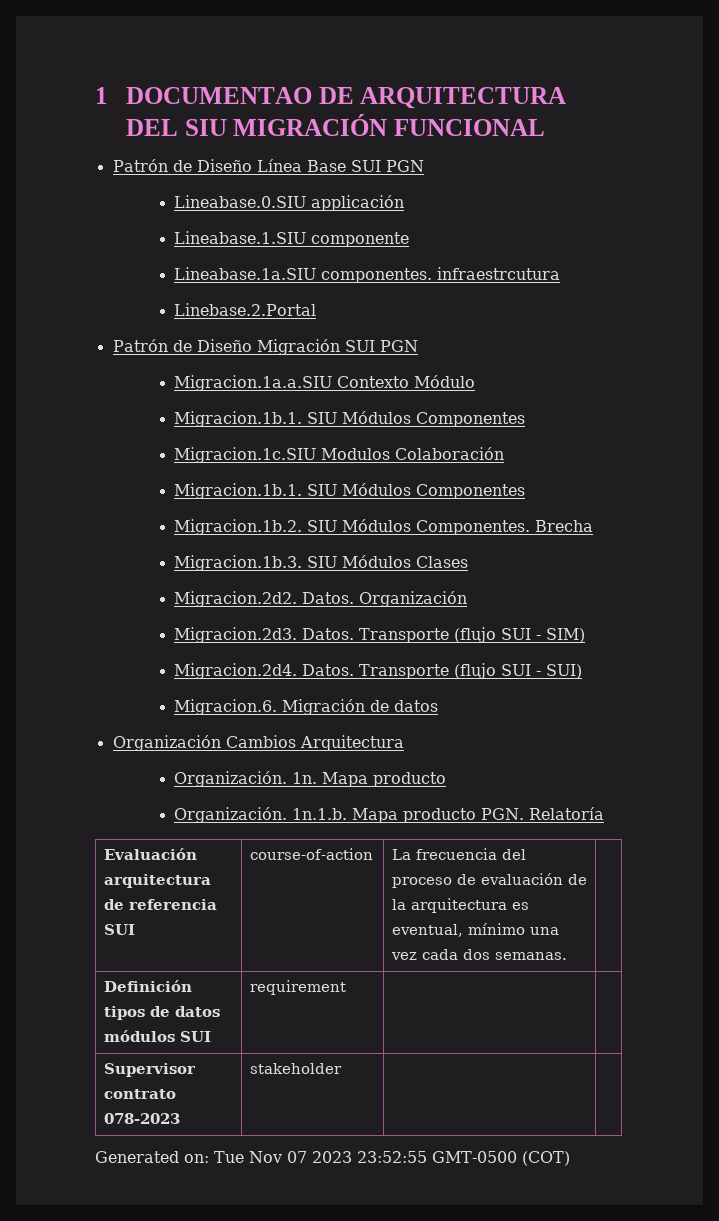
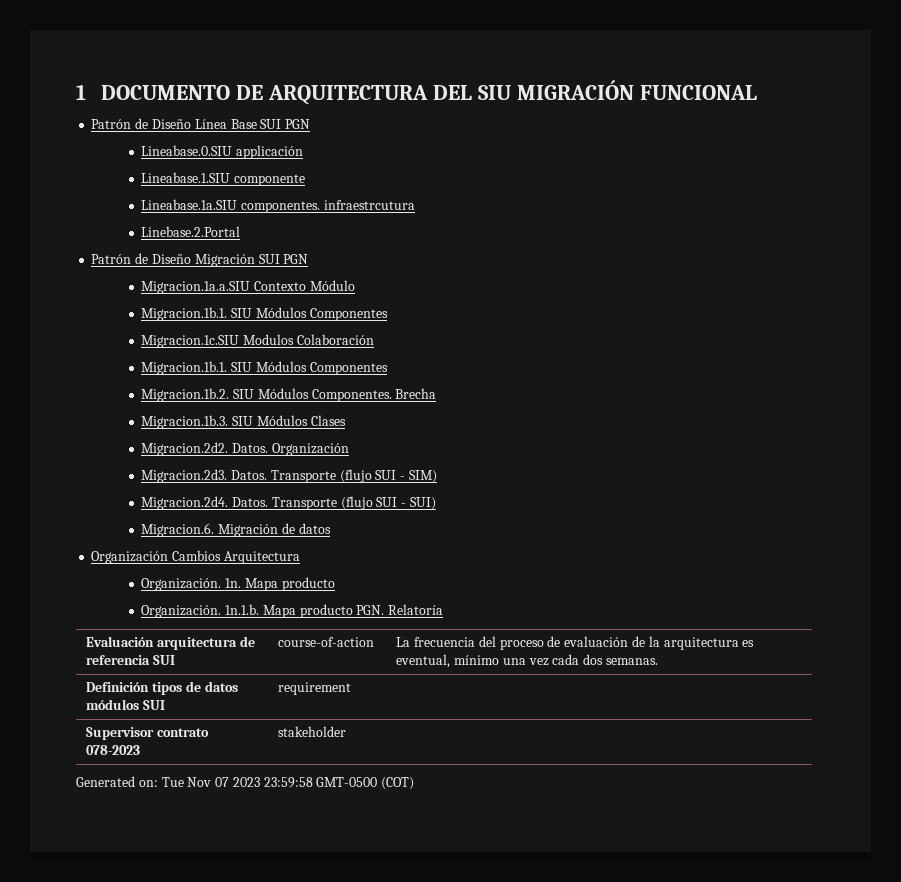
[95,87,312,104] 1 DOCUMENTAO -> [76,84,230,100] 1 DOCUMENTO
[357,1151,427,1163] 23:52:55 -> [263,777,313,788] 23:59:58

